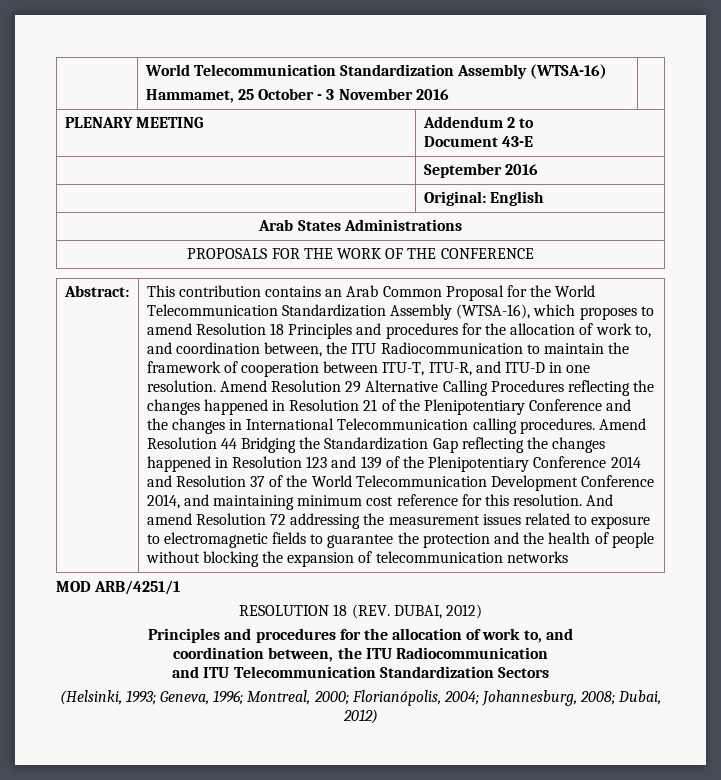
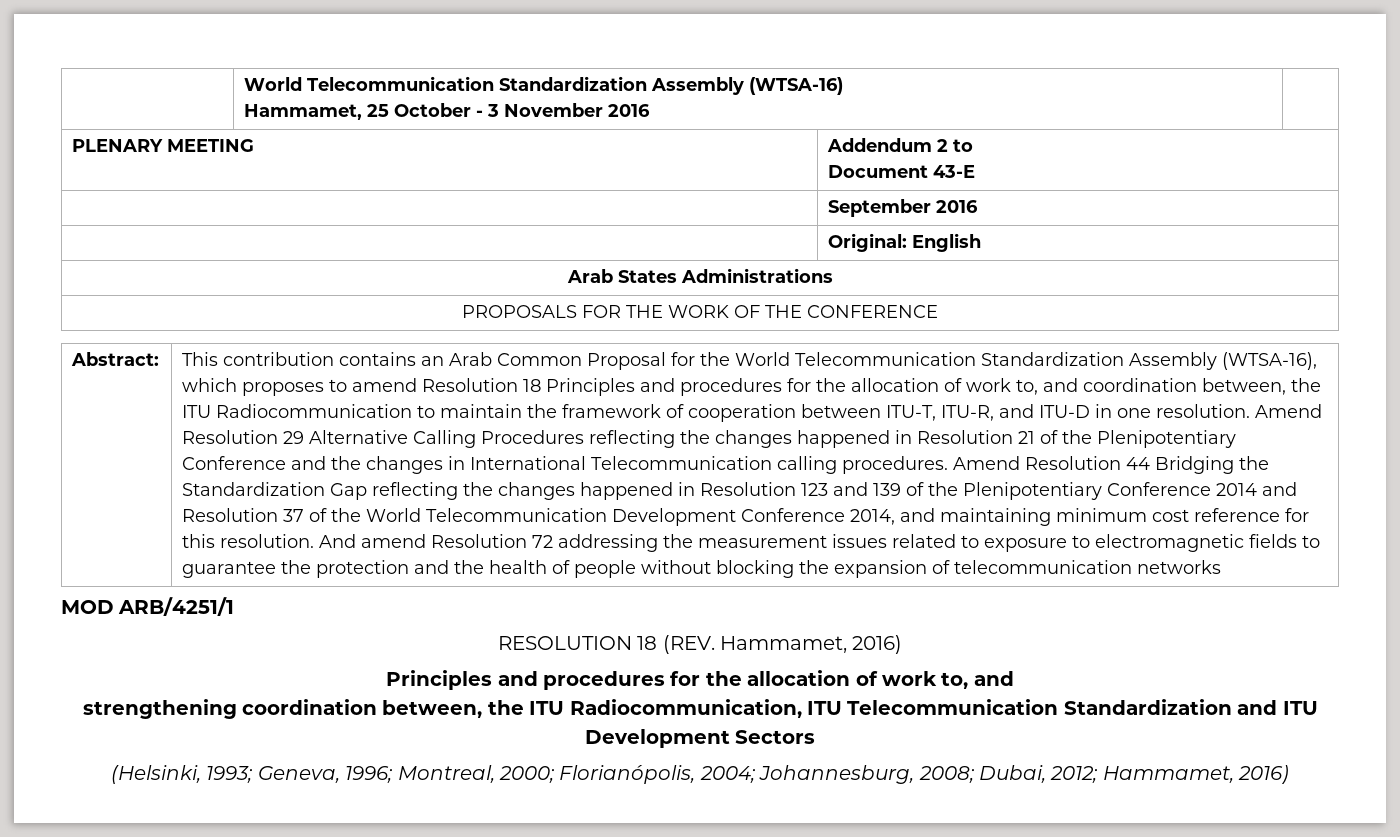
[393,604,482,619] DUBAI, 2012) -> [719,635,903,654] Hammamet, 2016)
[173,647,548,662] [172,666,200,678] coordination between, the ITU Radiocommunication // and -> [82,699,802,719] strengthening coordination between, the ITU Radiocommunication,
(494, 672) none -> [1237,700,1318,715] [584,729,730,748] and ITU Development
[342,709,378,724] 2012) -> [1050,765,1290,784] 2012; Hammamet, 2016)

